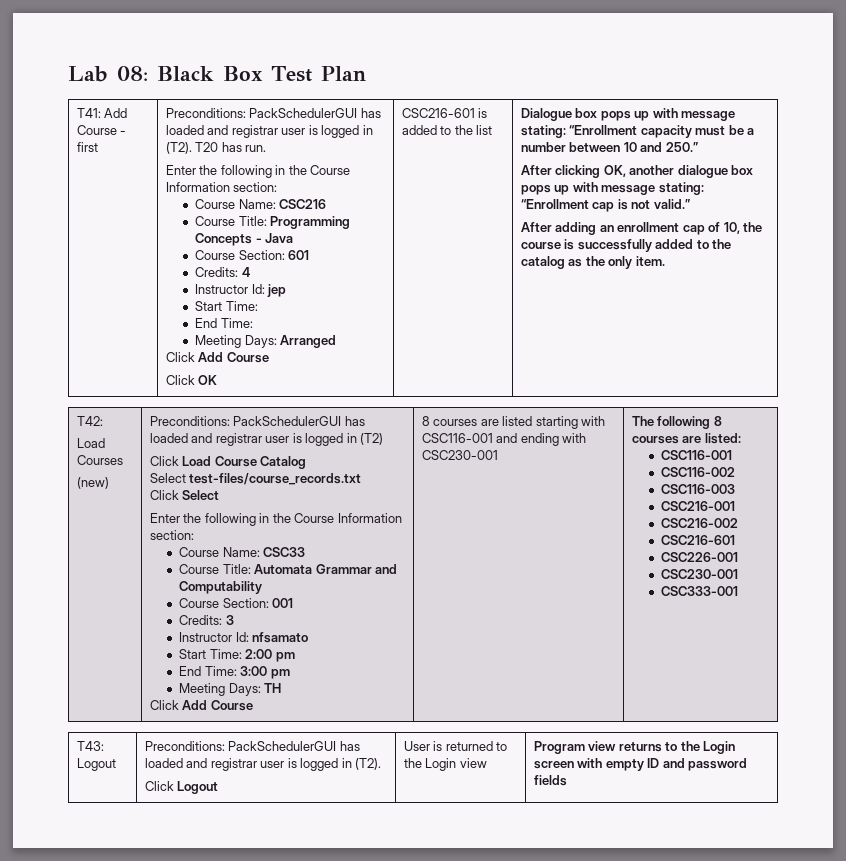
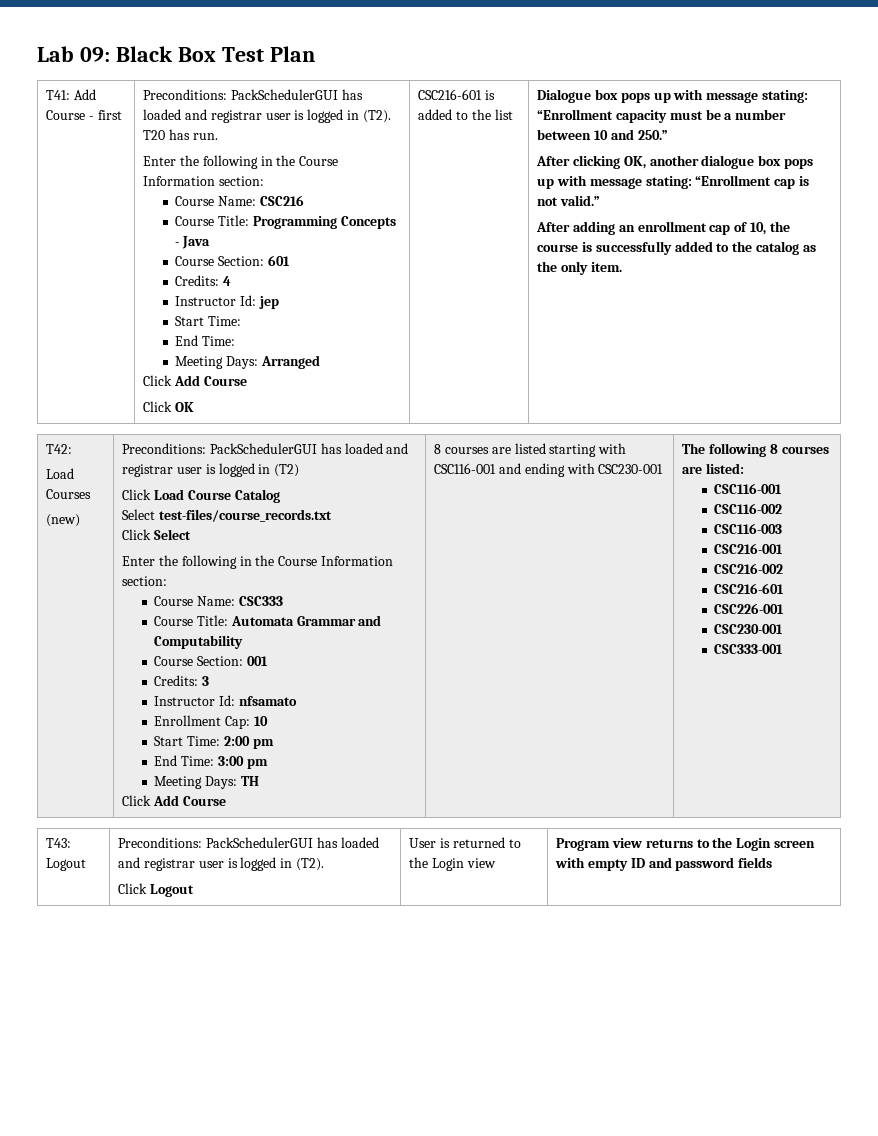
[117,66,148,81] 08: -> [79,47,110,62] 09:
[263,547,306,557] CSC33 -> [238,596,283,606] CSC333
(309, 637) none -> [154,715,268,729] // Enrollment Cap: 10

